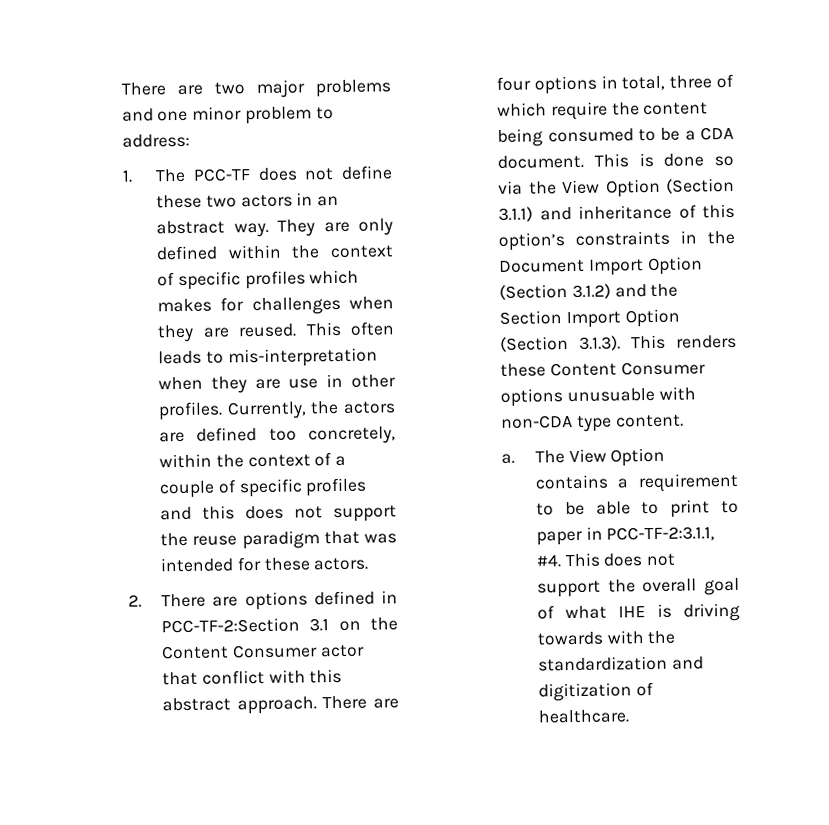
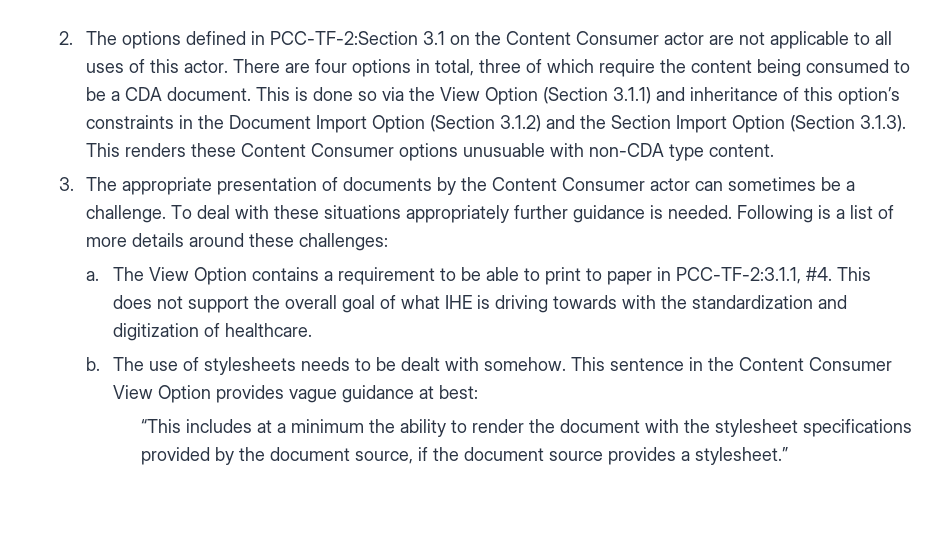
[120,79,391,98] [121,106,334,125] [121,133,190,148] [121,165,393,183] [156,192,340,209] [156,218,393,238] [156,244,394,261] [157,269,360,291] [157,296,394,316] [157,321,395,343] [158,347,378,368] [158,373,397,394] [158,400,396,421] [159,426,397,445] [159,452,347,469] [159,477,368,499] [160,505,397,523] [160,530,397,550] [160,556,369,573] [127,593,239,608] There are two major problems and one minor problem to address: // 1. The PCC-TF does not define these two actors in an abstract way. They are only defined within the context of specific profiles which makes for challenges when they are reused. This often leads to mis-interpretation when they are use in other profiles. Currently, the actors are defined too concretely, within the context of a couple of specific profiles and this does not support the reuse paradigm that was intended for these actors. // 2. There are -> [58,31,117,45] 2. The
[162,668,343,686] [162,696,317,715] that conflict with this abstract approach. -> [708,31,892,49] [85,59,228,73] are not applicable to all uses of this actor.
(684, 421) none -> [58,177,855,195] [85,205,894,223] [85,233,388,251] // 3. The appropriate presentation of documents by the Content Consumer actor can sometimes be a challenge. To deal with these situations appropriately further guidance is needed. Following is a list of more details around these challenges:
(629, 716) none -> [85,357,893,375] [113,385,479,403] [140,419,912,437] [140,447,788,465] // b. The use of stylesheets needs to be dealt with somehow. This sentence in the Content Consumer View Option provides vague guidance at best: // “This includes at a minimum the ability to render the document with the stylesheet specifications provided by the document source, if the document source provides a stylesheet.”

